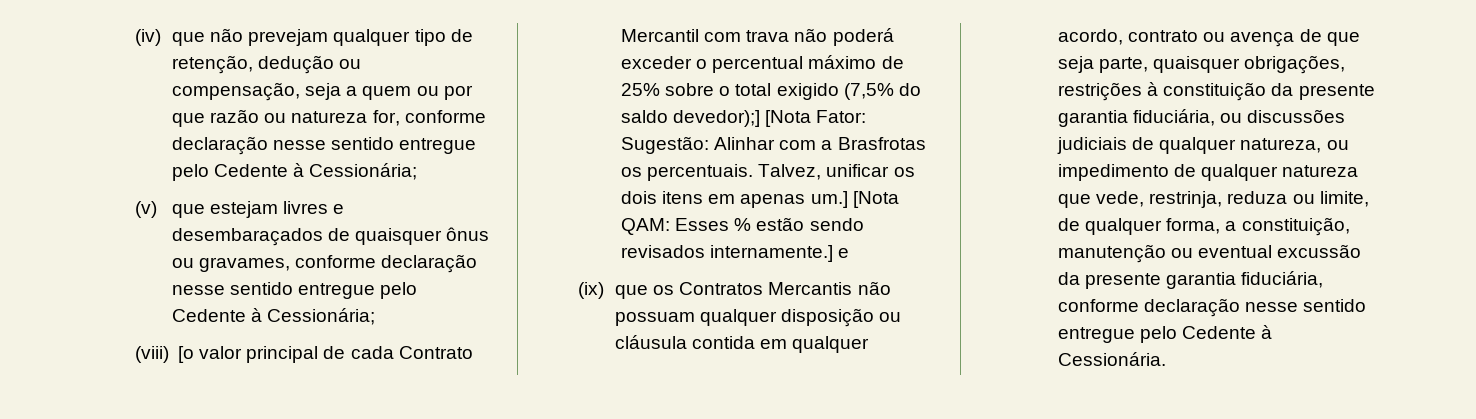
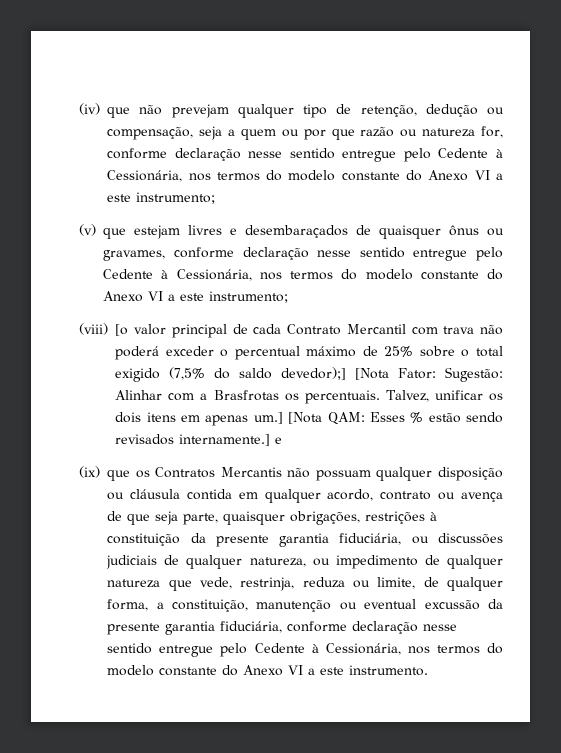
[309,163,418,180] Cessionária; -> [107,170,503,182] [107,192,216,204] Cessionária, nos termos do modelo constante do Anexo VI a este instrumento;
[267,308,376,325] Cessionária; -> [176,269,504,281] [103,291,289,303] Cessionária, nos termos do modelo constante do Anexo VI a este instrumento;
[1057,352,1166,366] Cessionária. -> [325,643,504,655] [107,665,429,676] Cessionária, nos termos do modelo constante do Anexo VI a este instrumento.

